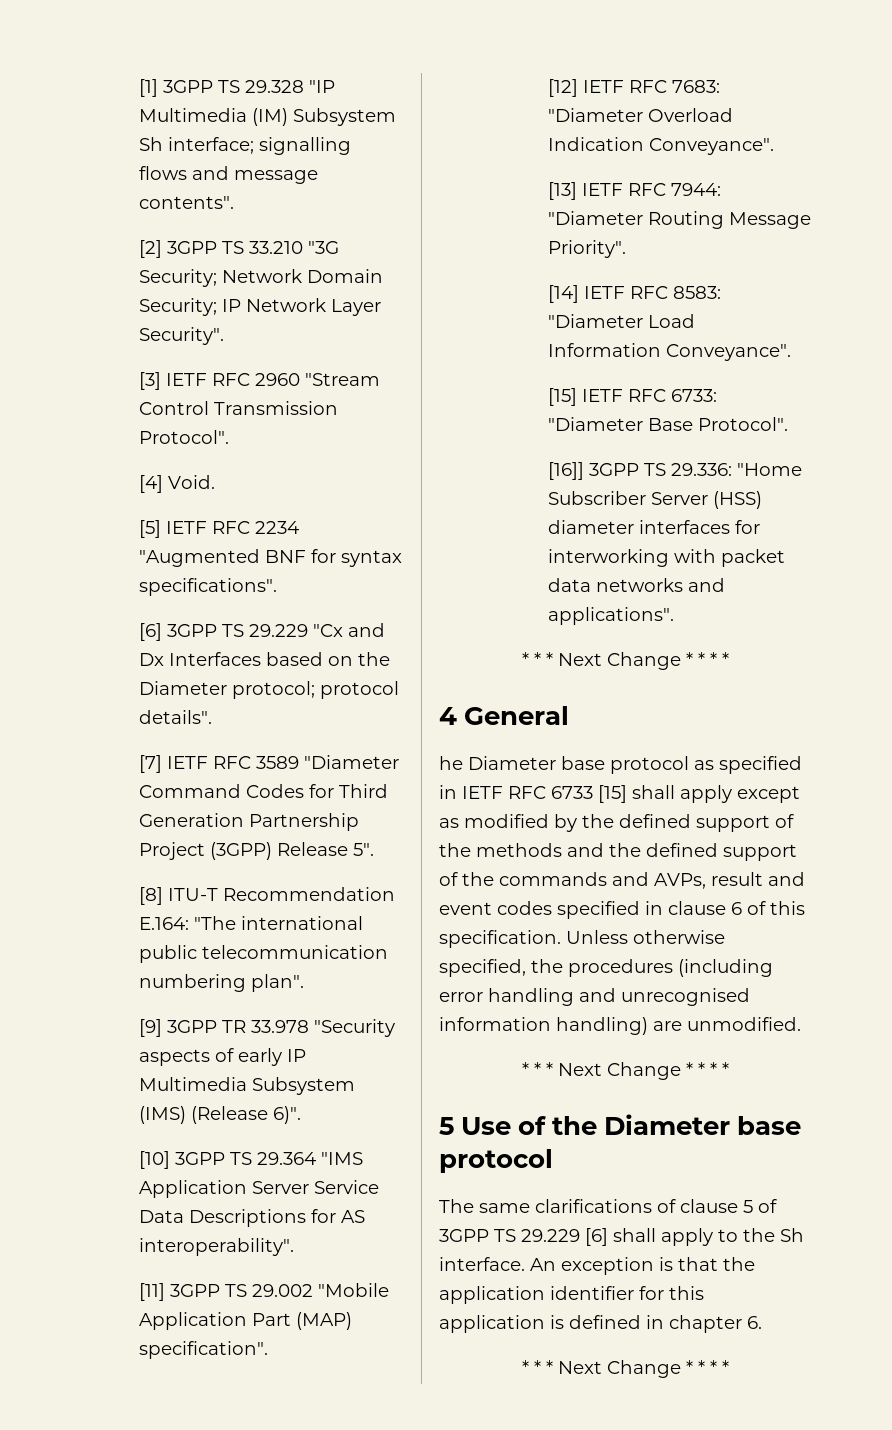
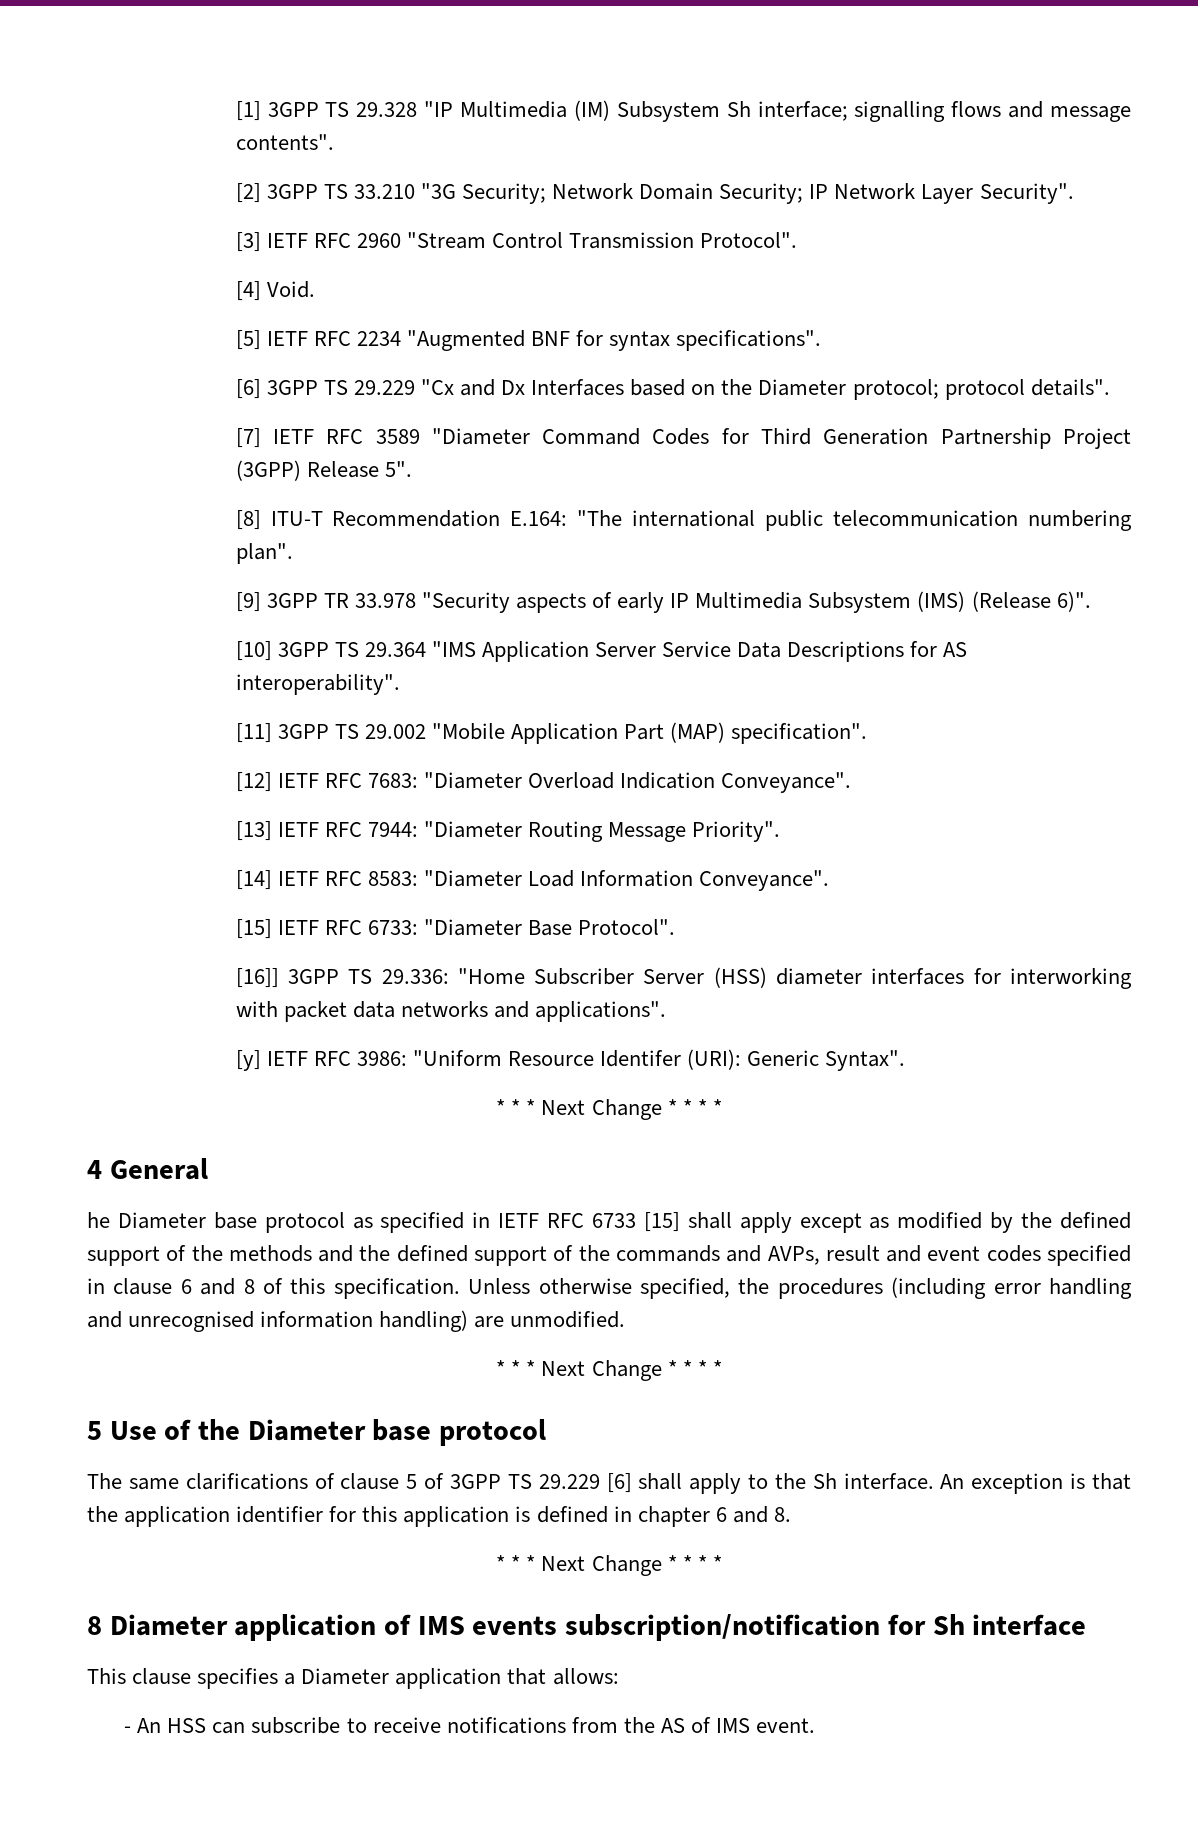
(674, 616) none -> [235,1049,906,1071] // [y] IETF RFC 3986: "Uniform Resource Identifer (URI): Generic Syntax".
(742, 908) none -> [200,1278,255,1295] and 8
[747,1316,762,1329] [522,1360,729,1378] 6. // * * * Next Change * * * * -> [715,1506,791,1523] [496,1555,722,1576] [87,1614,1087,1641] [87,1668,619,1689] [124,1717,816,1734] 6 and 8. // * * * Next Change * * * * // 8 Diameter application of IMS events subscription/notification for Sh interface // This clause specifies a Diameter application that allows: // - An HSS can subscribe to receive notifications from the AS of IMS event.

